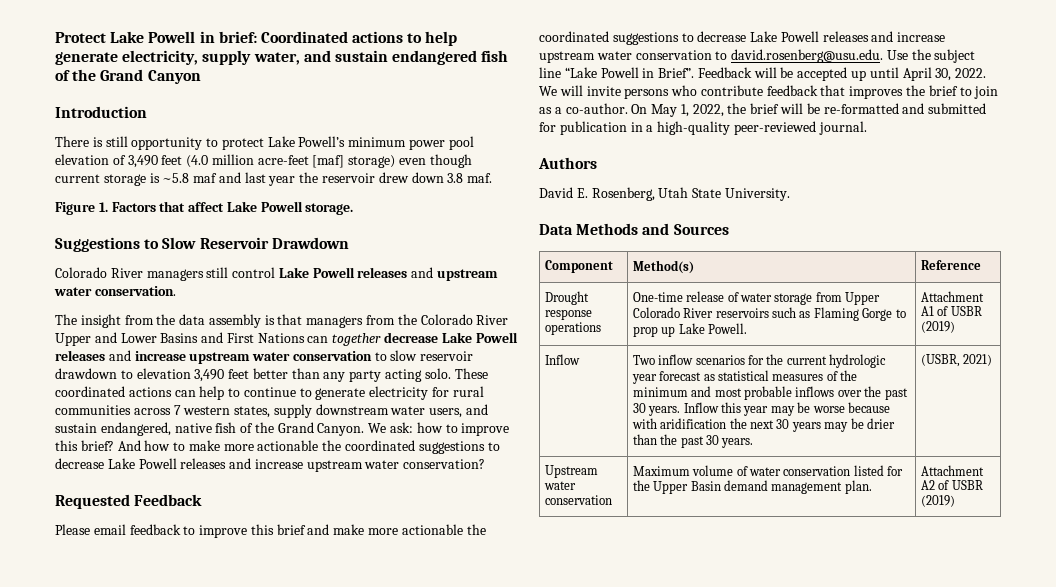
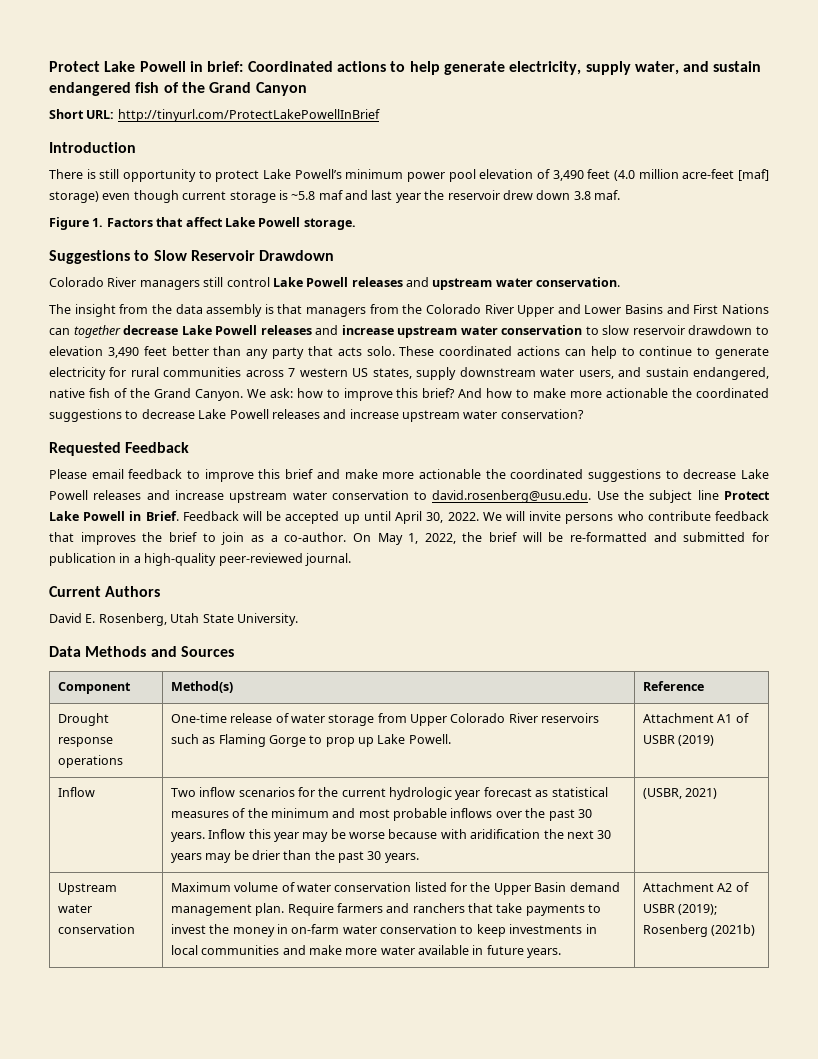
(201, 77) none -> [49,109,380,122] // Short URL: http://tinyurl.com/ProtectLakePowellInBrief
[385,369,423,382] acting -> [307,346,362,356] that acts
(231, 410) none -> [352,368,369,377] US
[564,67,695,78] “Lake Powell in Brief”. -> [723,491,770,500] [49,511,179,521] Protect Lake Powell in Brief.
(867, 128) none -> [49,586,101,597] Current
(872, 487) none -> [287,903,602,916] [170,924,597,937] [170,945,562,958] Require farmers and ranchers that take payments to invest the money in on-farm water conservation to keep investments in local communities and make more water available in future years.
[920,495,955,507] (2019) -> [678,904,718,915] [642,924,756,937] (2019); Rosenberg (2021b)

